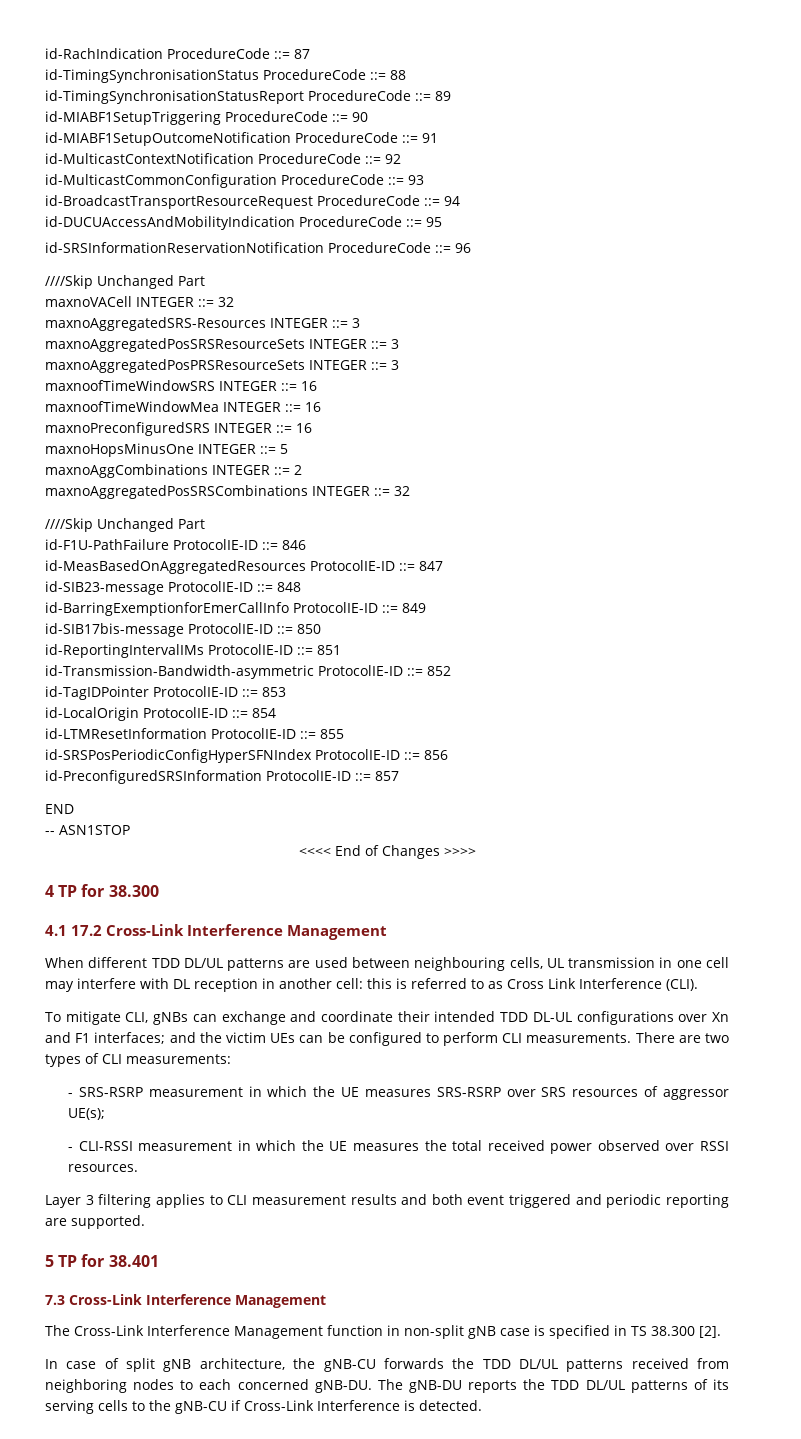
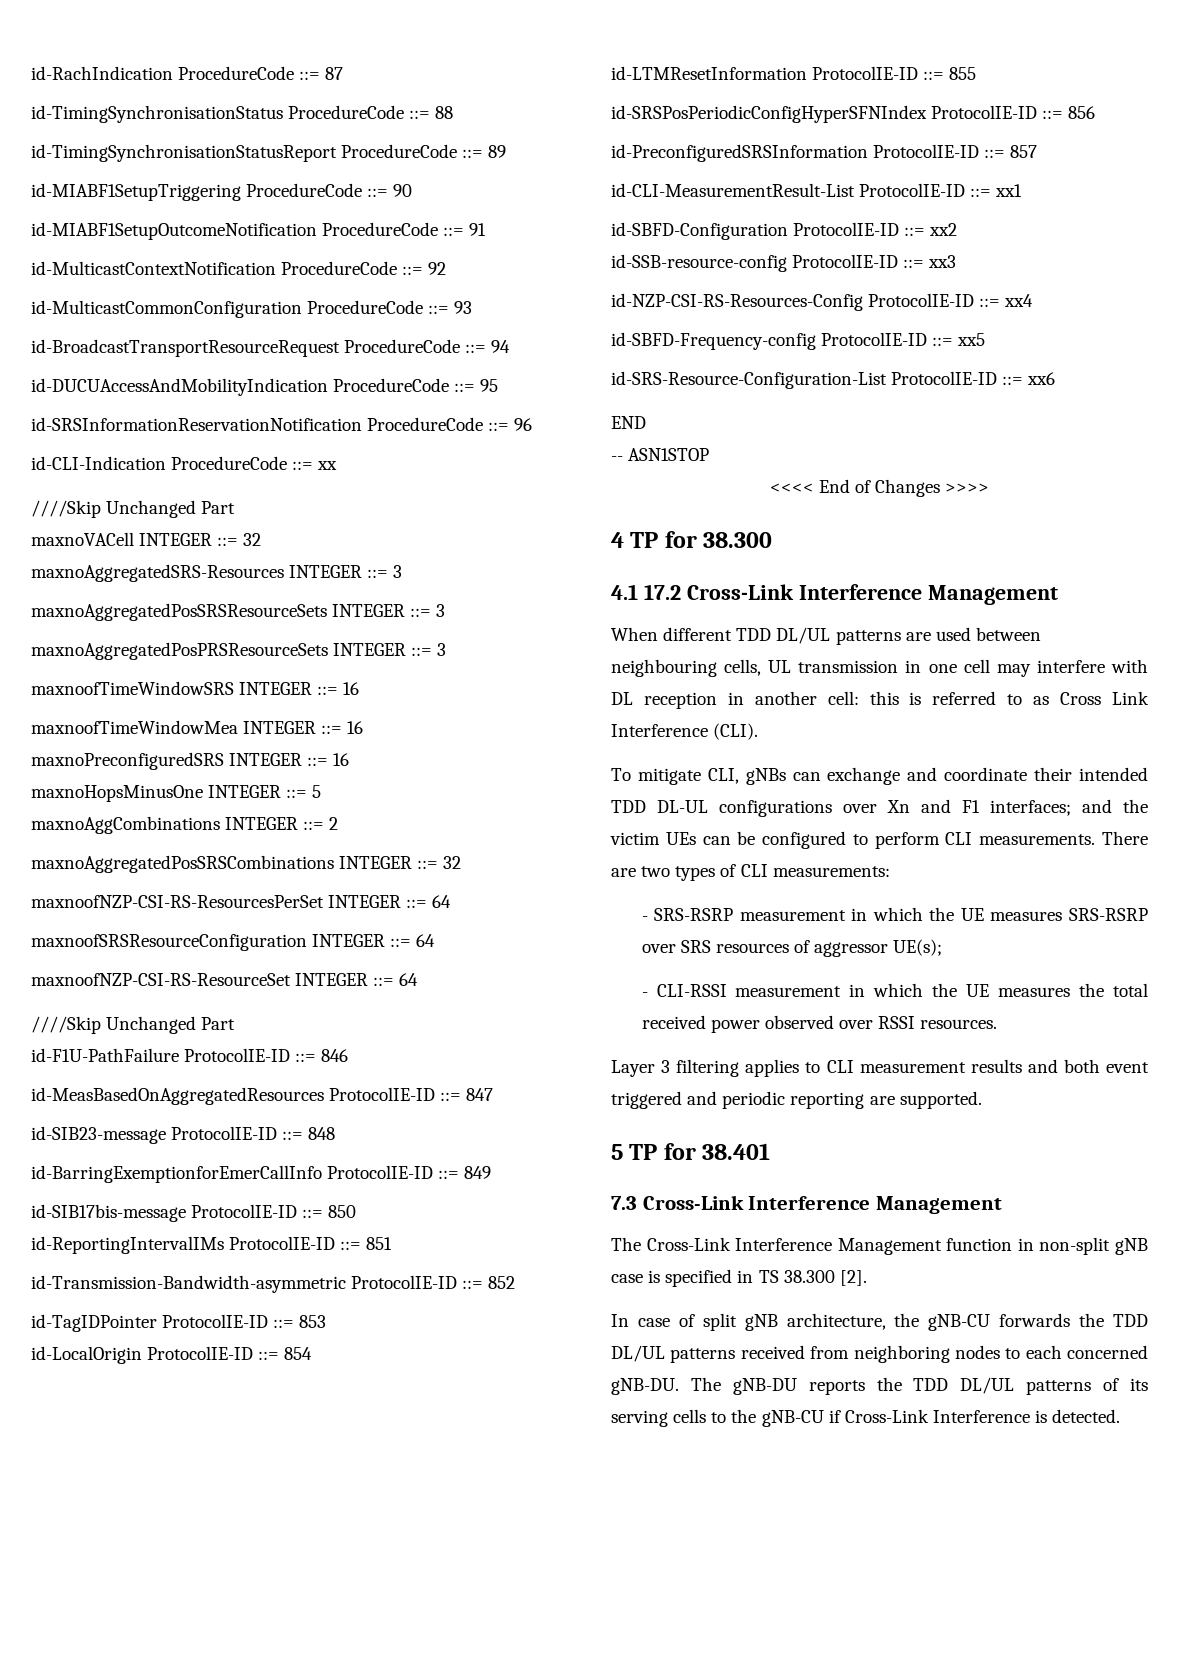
(471, 248) none -> [31,456,338,470] // id-CLI-Indication ProcedureCode ::= xx
(410, 491) none -> [31,895,452,908] [31,934,436,951] [31,973,419,986] // maxnoofNZP-CSI-RS-ResourcesPerSet INTEGER ::= 64 // maxnoofSRSResourceConfiguration INTEGER ::= 64 // maxnoofNZP-CSI-RS-ResourceSet INTEGER ::= 64
(399, 776) none -> [611,183,1023,197] [611,222,958,240] [611,254,957,272] [611,293,1034,311] [611,332,986,350] [611,371,1056,389] // id-CLI-MeasurementResult-List ProtocolIE-ID ::= xx1 // id-SBFD-Configuration ProtocolIE-ID ::= xx2 // id-SSB-resource-config ProtocolIE-ID ::= xx3 // id-NZP-CSI-RS-Resources-Config ProtocolIE-ID ::= xx4 // id-SBFD-Frequency-config ProtocolIE-ID ::= xx5 // id-SRS-Resource-Configuration-List ProtocolIE-ID ::= xx6

